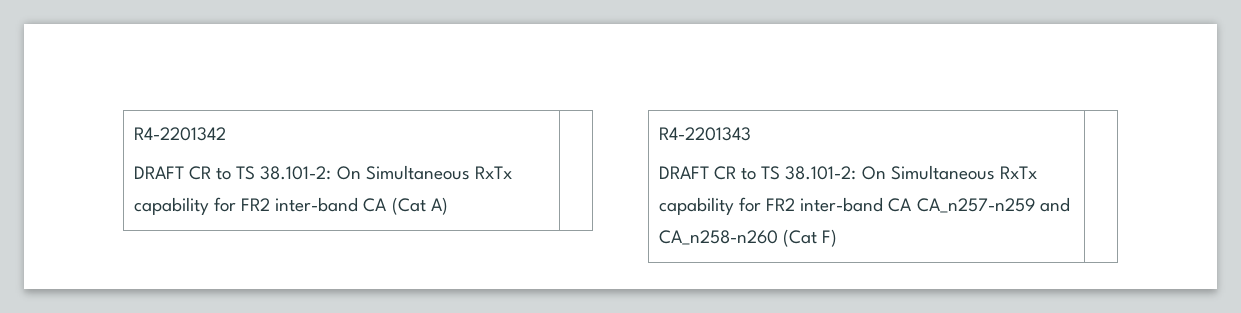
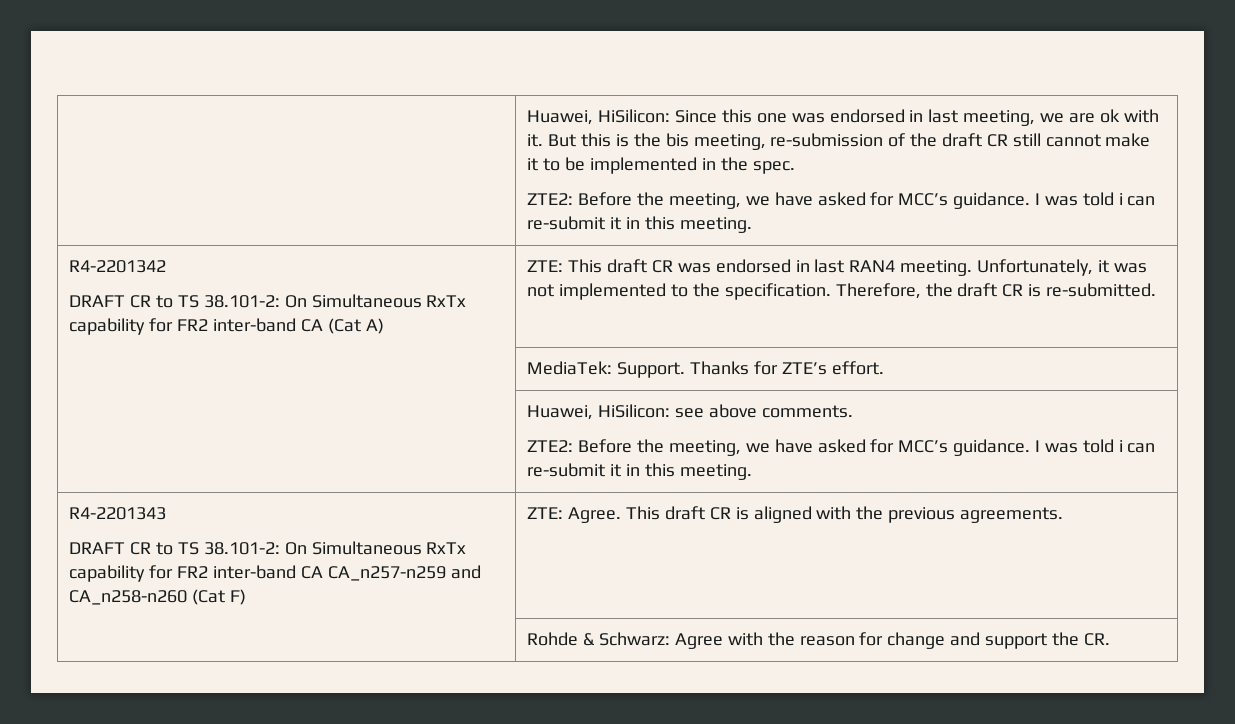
(133, 134) none -> [527,109,1159,126] [527,133,1151,150] [527,157,795,174] [527,192,1156,209] [527,216,752,233] | Huawei, HiSilicon: Since this one was endorsed in last meeting, we are ok with it. But this is the bis meeting, re-submission of the draft CR still cannot make it to be implemented in the spec. // ZTE2: Before the meeting, we have asked for MCC’s guidance. I was told i can re-submit it in this meeting. //
(448, 206) none -> [527,259,1147,276] [527,283,1157,300] [527,361,884,378] [527,404,853,420] [527,439,1156,456] [527,463,752,480] ZTE: This draft CR was endorsed in last RAN4 meeting. Unfortunately, it was not implemented to the specification. Therefore, the draft CR is re-submitted. // | MediaTek: Support. Thanks for ZTE’s effort. // | Huawei, HiSilicon: see above comments. // ZTE2: Before the meeting, we have asked for MCC’s guidance. I was told i can re-submit it in this meeting.
(838, 238) none -> [527,506,1064,523] [527,632,1110,649] ZTE: Agree. This draft CR is aligned with the previous agreements. // | Rohde & Schwarz: Agree with the reason for change and support the CR.

